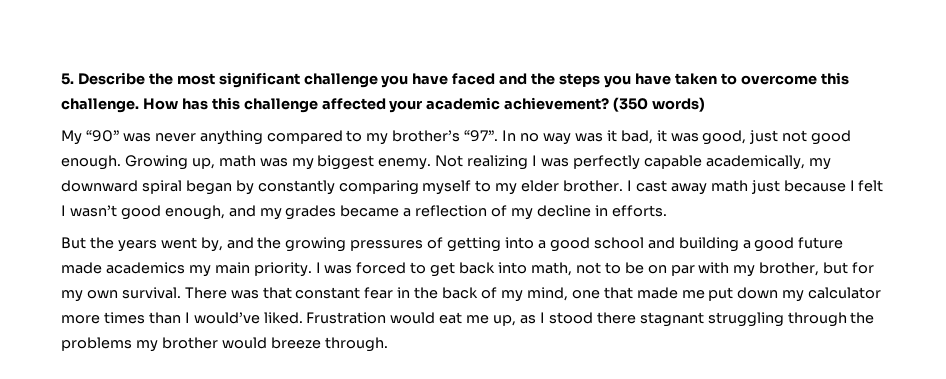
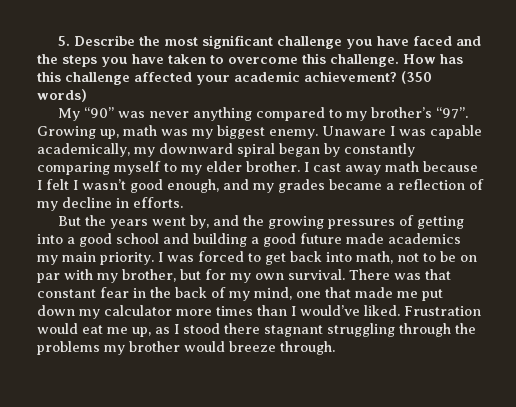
[502,130,852,145] [61,155,121,170] In no way was it bad, it was good, just not good enough. -> (468, 113) none
[435,155,640,170] Not realizing I was perfectly -> [322,126,426,136] Unaware I was
[750,180,780,194] just -> (419, 166) none

